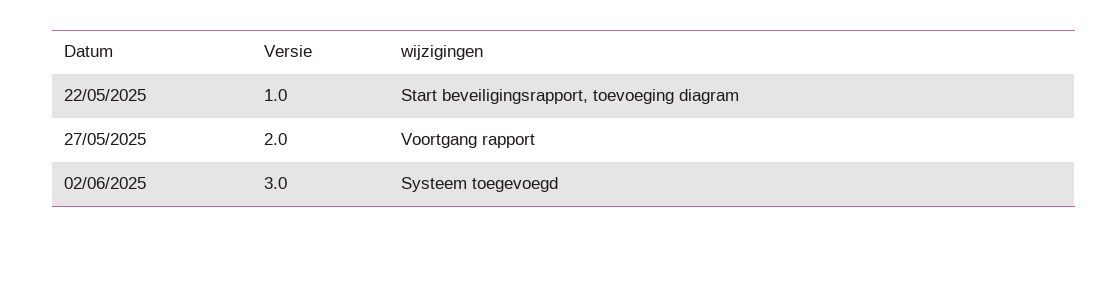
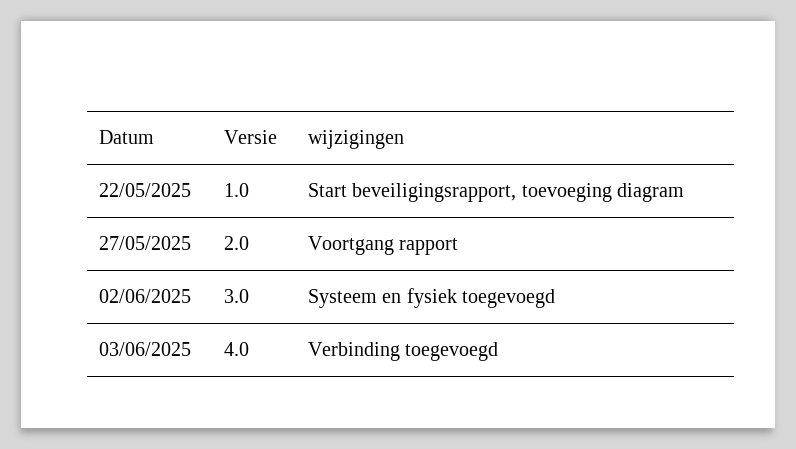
[472,177,559,192] toegevoegd -> [382,288,556,308] [98,342,191,356] [223,342,249,356] [307,342,499,361] en fysiek toegevoegd // 03/06/2025 | 4.0 | Verbinding toegevoegd

